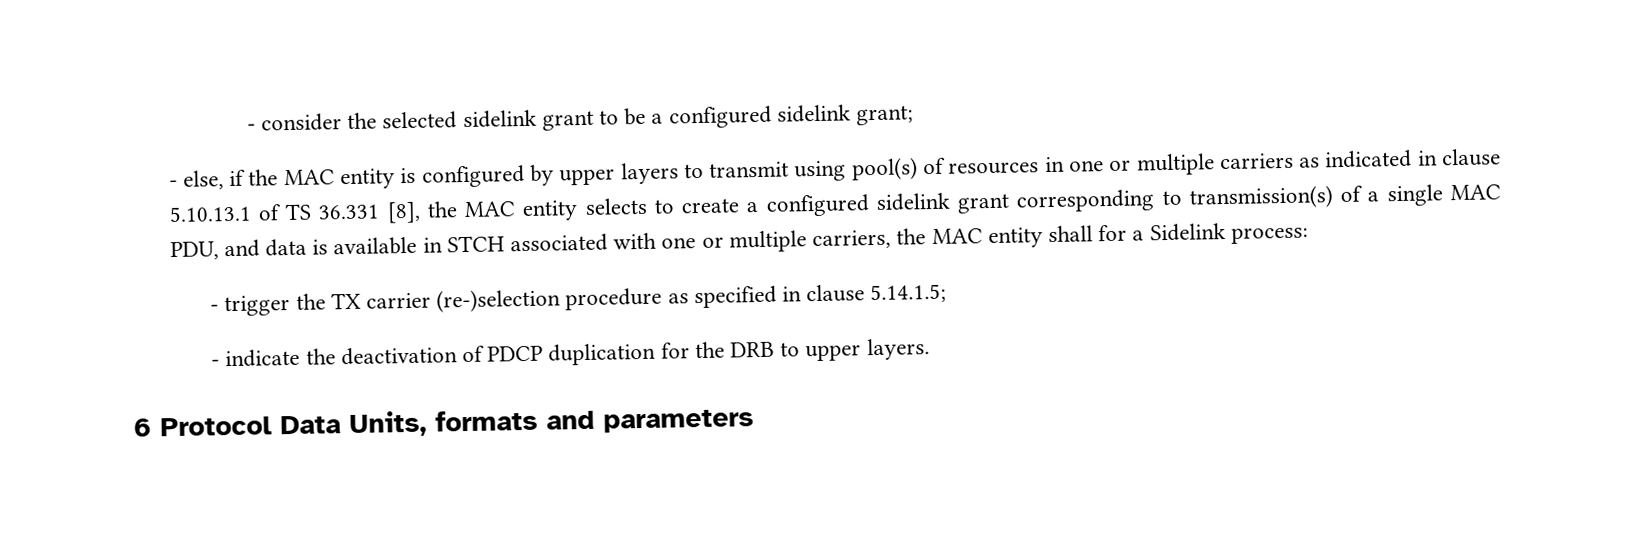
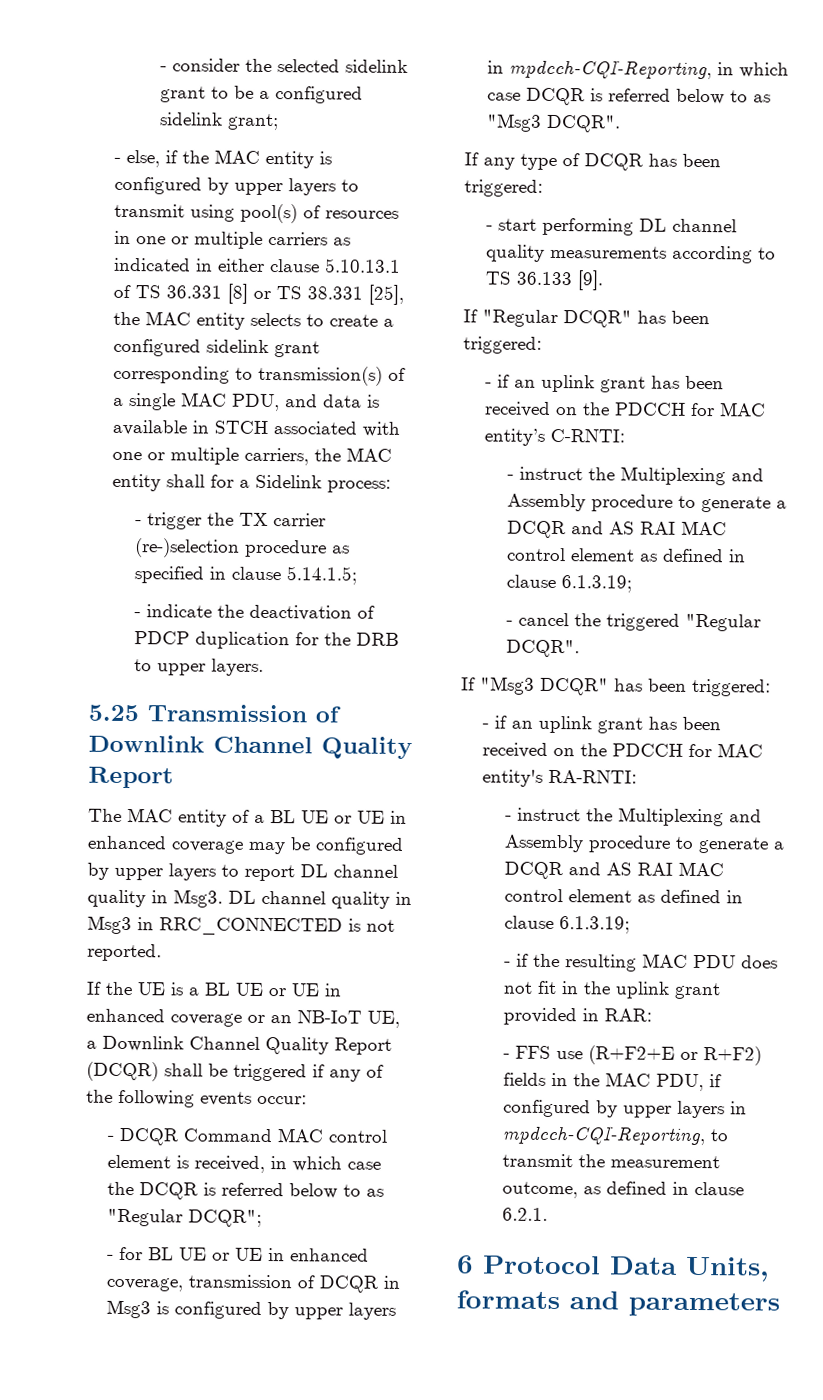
(1438, 158) none -> [217,258,266,272] either
[386,201,421,224] [8], -> [227,283,405,305] [8] or TS 38.331 [25],
(930, 349) none -> [88,704,341,723] [88,734,413,760] [88,766,174,789] [88,808,407,827] [87,835,404,855] [87,862,398,882] [87,889,412,909] [87,915,395,936] [87,943,162,962] [86,981,342,997] [86,1008,400,1028] [86,1035,392,1055] [86,1061,384,1082] [86,1089,307,1108] [107,1127,388,1146] [107,1154,382,1173] [107,1181,385,1200] [107,1208,263,1227] [107,1246,370,1262] [106,1274,401,1293] [106,1299,397,1320] [487,59,790,80] [487,87,772,106] [486,113,622,133] [464,152,721,171] [464,179,543,197] [486,217,738,236] [486,244,777,264] [485,270,605,291] [463,309,710,328] [463,336,542,354] [485,374,725,393] [484,401,767,417] [484,428,626,446] [506,466,764,486] [506,493,787,513] [506,520,727,539] [505,547,746,563] [505,574,632,593] [505,612,761,632] [505,639,580,658] [461,676,771,697] [482,715,722,734] [482,742,764,758] [482,769,638,787] [504,807,762,827] [503,834,785,854] [503,861,724,880] [503,888,743,904] [503,915,630,934] [503,953,778,972] [502,980,721,1000] [502,1007,652,1026] [502,1045,762,1066] [502,1072,722,1092] [502,1099,747,1119] [501,1125,729,1146] [501,1153,720,1169] [501,1181,744,1199] [501,1207,548,1221] // 5.25 Transmission of Downlink Channel Quality Report // The MAC entity of a BL UE or UE in enhanced coverage may be configured by upper layers to report DL channel quality in Msg3. DL channel quality in Msg3 in RRC_CONNECTED is not reported. // If the UE is a BL UE or UE in enhanced coverage or an NB-IoT UE, a Downlink Channel Quality Report (DCQR) shall be triggered if any of the following events occur: // - DCQR Command MAC control element is received, in which case the DCQR is referred below to as "Regular DCQR"; // - for BL UE or UE in enhanced coverage, transmission of DCQR in Msg3 is configured by upper layers in mpdcch-CQI-Reporting, in which case DCQR is referred below to as "Msg3 DCQR". // If any type of DCQR has been triggered: // - start performing DL channel quality measurements according to TS 36.133 [9]. // If "Regular DCQR" has been triggered: // - if an uplink grant has been received on the PDCCH for MAC entity’s C-RNTI: // - instruct the Multiplexing and Assembly procedure to generate a DCQR and AS RAI MAC control element as defined in clause 6.1.3.19; // - cancel the triggered "Regular DCQR". // If "Msg3 DCQR" has been triggered: // - if an uplink grant has been received on the PDCCH for MAC entity's RA-RNTI: // - instruct the Multiplexing and Assembly procedure to generate a DCQR and AS RAI MAC control element as defined in clause 6.1.3.19; // - if the resulting MAC PDU does not fit in the uplink grant provided in RAR: // - FFS use (R+F2+E or R+F2) fields in the MAC PDU, if configured by upper layers in mpdcch-CQI-Reporting, to transmit the measurement outcome, as defined in clause 6.2.1.

